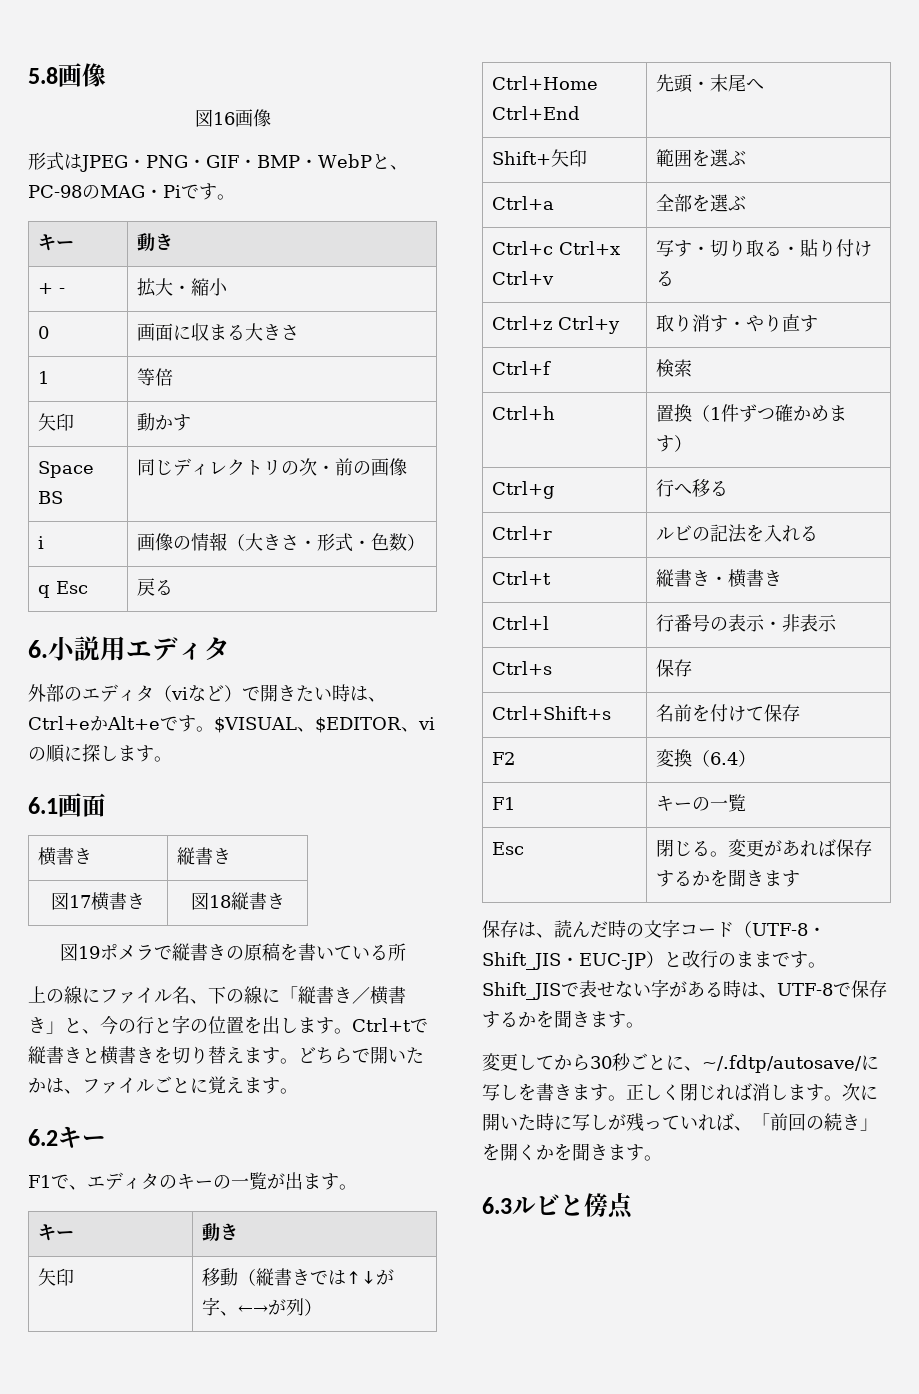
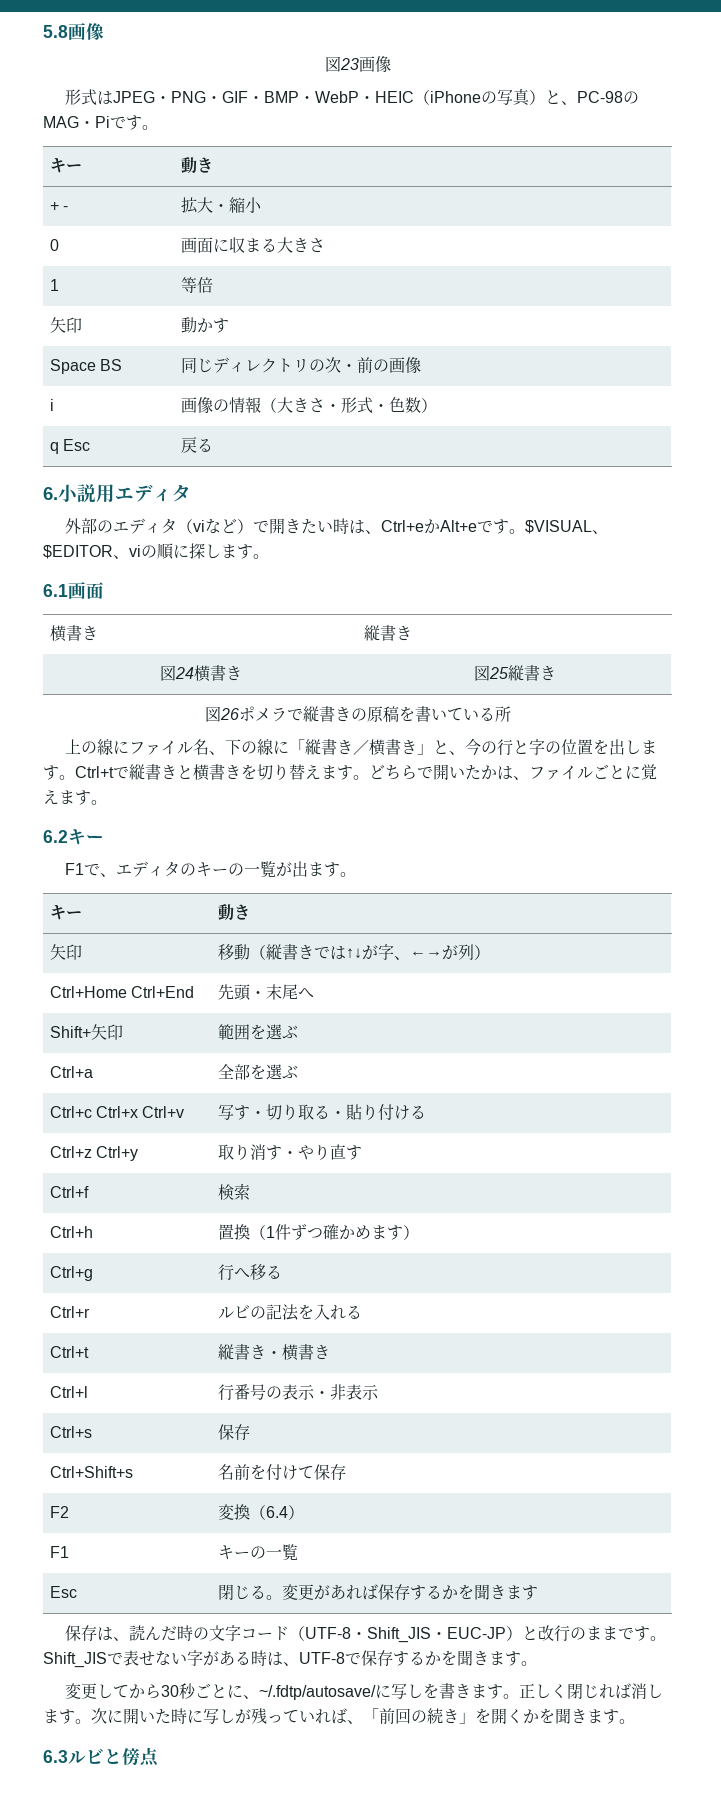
[212,112,235,125] 16 -> [339,58,359,70] 23
(372, 161) none -> [359,88,546,106] ・HEIC（iPhoneの写真）
[69,895,91,908] 17 -> [174,667,194,679] 24
[208,892,285,910] [59,943,100,961] 18縦書き // 図19 -> [488,665,556,681] [204,706,239,722] 25縦書き // 図26

